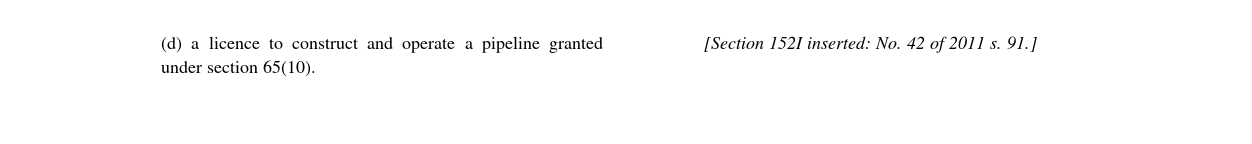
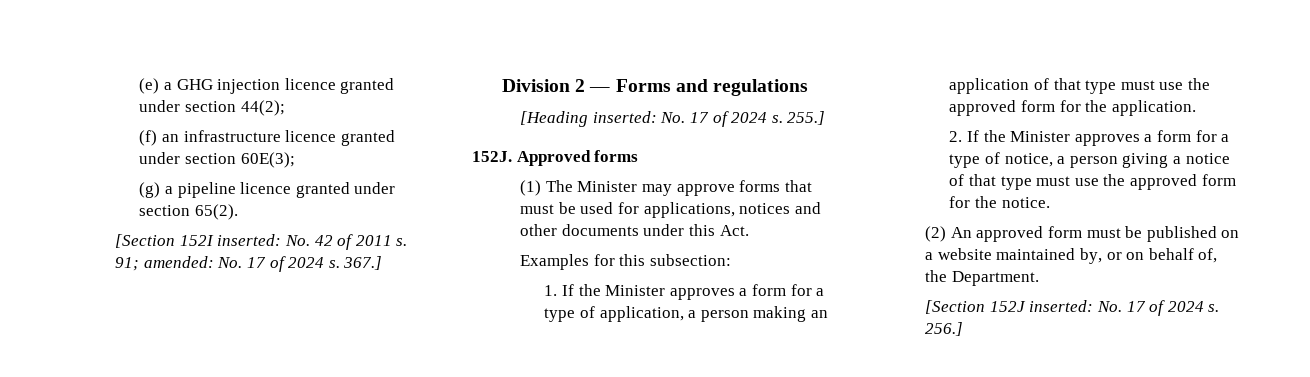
[161,36,603,53] [161,60,317,77] (d) a licence to construct and operate a pipeline granted under section 65(10). -> [139,78,395,94] [139,100,285,116] [139,130,395,146] [139,152,295,168] [139,182,396,198] [139,204,238,220] (e) a GHG injection licence granted under section 44(2); // (f) an infrastructure licence granted under section 60E(3); // (g) a pipeline licence granted under section 65(2).
[1007,36,1038,52] 91.] -> [115,256,383,272] [501,79,809,96] [520,111,826,127] [472,150,639,166] [520,180,812,196] [520,202,821,218] [520,224,749,236] [520,254,732,270] [544,284,825,300] [544,306,828,322] [949,78,1210,94] [949,100,1196,116] [949,130,1230,146] [949,152,1230,168] [949,174,1236,190] [949,196,1050,208] [925,226,1240,242] [925,248,1218,264] [925,270,1039,286] [925,300,1220,316] [925,322,964,336] 91; amended: No. 17 of 2024 s. 367.] // Division 2 — Forms and regulations // [Heading inserted: No. 17 of 2024 s. 255.] // 152J. Approved forms // (1) The Minister may approve forms that must be used for applications, notices and other documents under this Act. // Examples for this subsection: // 1. If the Minister approves a form for a type of application, a person making an application of that type must use the approved form for the application. // 2. If the Minister approves a form for a type of notice, a person giving a notice of that type must use the approved form for the notice. // (2) An approved form must be published on a website maintained by, or on behalf of, the Department. // [Section 152J inserted: No. 17 of 2024 s. 256.]

